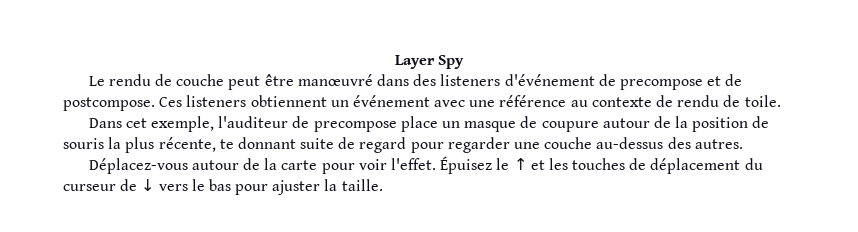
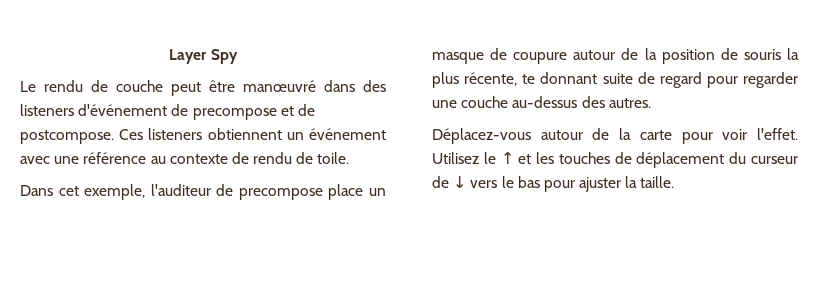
[440,156,493,174] Épuisez -> [432,152,479,164] Utilisez

